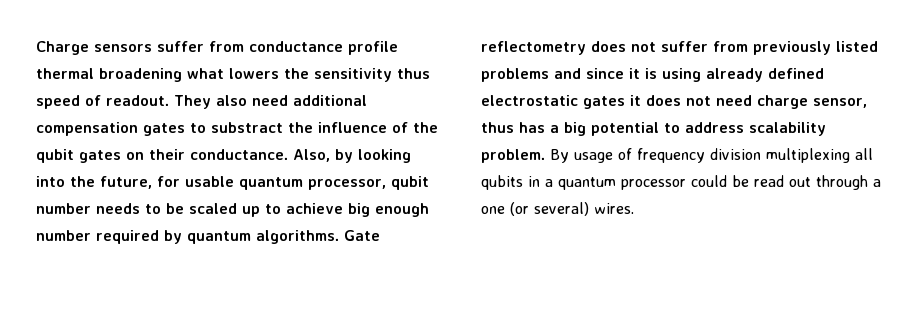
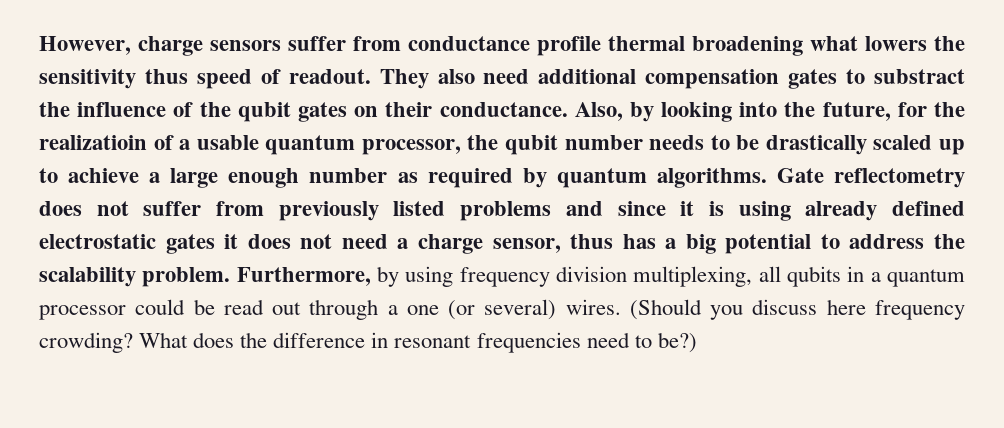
[36,41,89,55] Charge -> [39,36,203,56] However, charge
(180, 181) none -> [934,102,965,117] [39,135,191,150] the realizatioin of a
(386, 184) none -> [467,135,499,150] the
(184, 208) none -> [765,135,867,155] drastically
[348,203,370,217] big -> [149,168,219,188] a large
(91, 235) none -> [397,172,418,183] as
(752, 100) none -> [397,238,409,249] a
(744, 127) none -> [934,234,965,249] the
[550,148,632,163] By usage of -> [236,266,454,287] Furthermore, by using
[766,148,850,163] multiplexing -> [633,266,753,287] multiplexing,
(634, 208) none -> [629,299,965,320] [39,332,697,353] (Should you discuss here frequency crowding? What does the difference in resonant frequencies need to be?)

